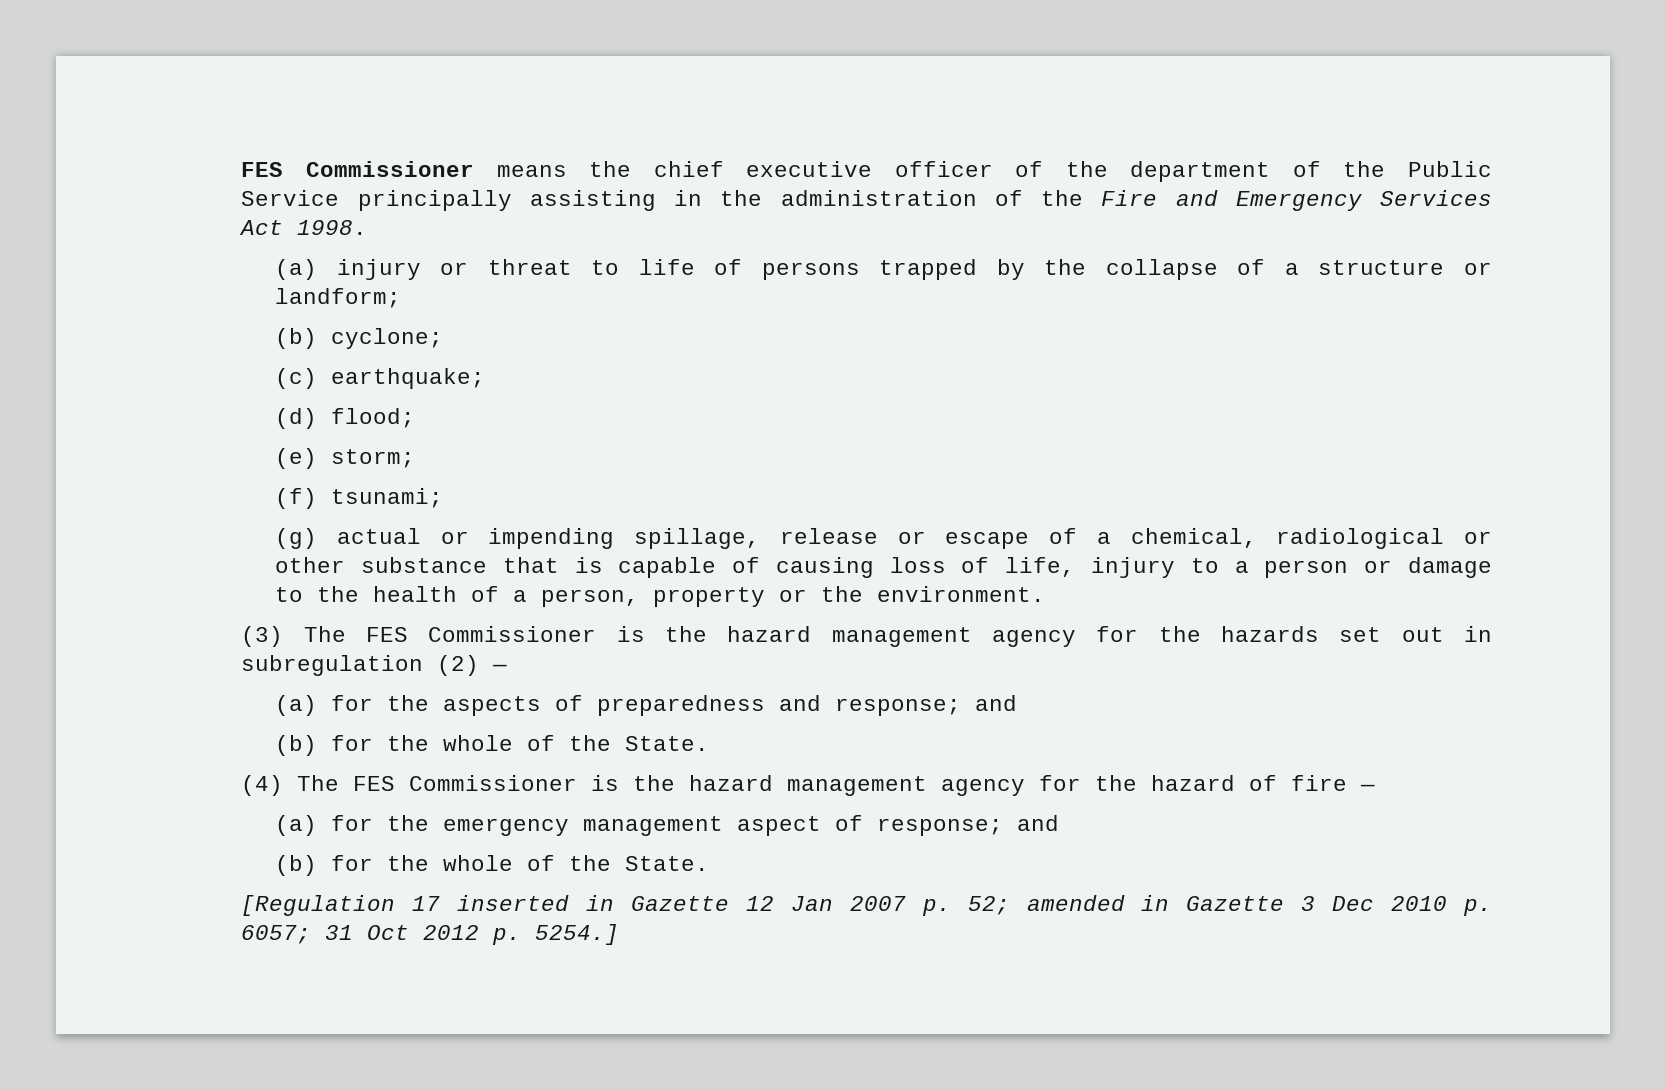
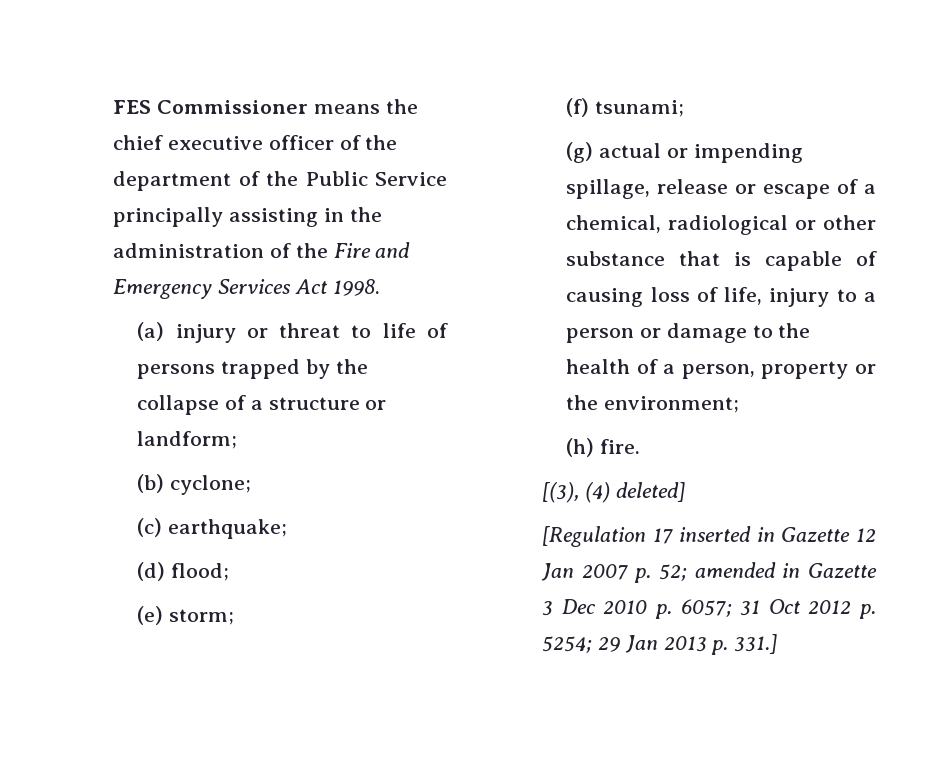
[877,586,1046,602] [241,626,1492,647] [241,655,508,676] [275,695,1018,716] [275,735,710,756] [241,775,1376,796] [275,815,1060,836] [275,855,710,876] environment. // (3) The FES Commissioner is the hazard management agency for the hazards set out in subregulation (2) — // (a) for the aspects of preparedness and response; and // (b) for the whole of the State. // (4) The FES Commissioner is the hazard management agency for the hazard of fire — // (a) for the emergency management aspect of response; and // (b) for the whole of the State. -> [604,396,740,413] [566,438,641,457] [542,482,685,503] environment; // (h) fire. // [(3), (4) deleted]
[535,924,620,945] 5254.] -> [542,634,778,655] 5254; 29 Jan 2013 p. 331.]

